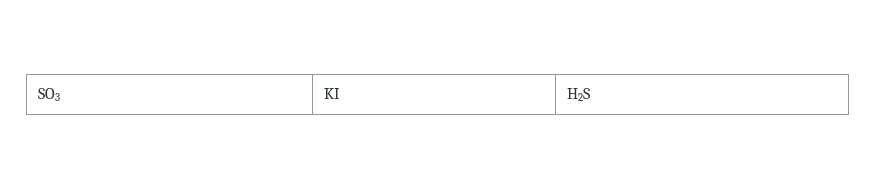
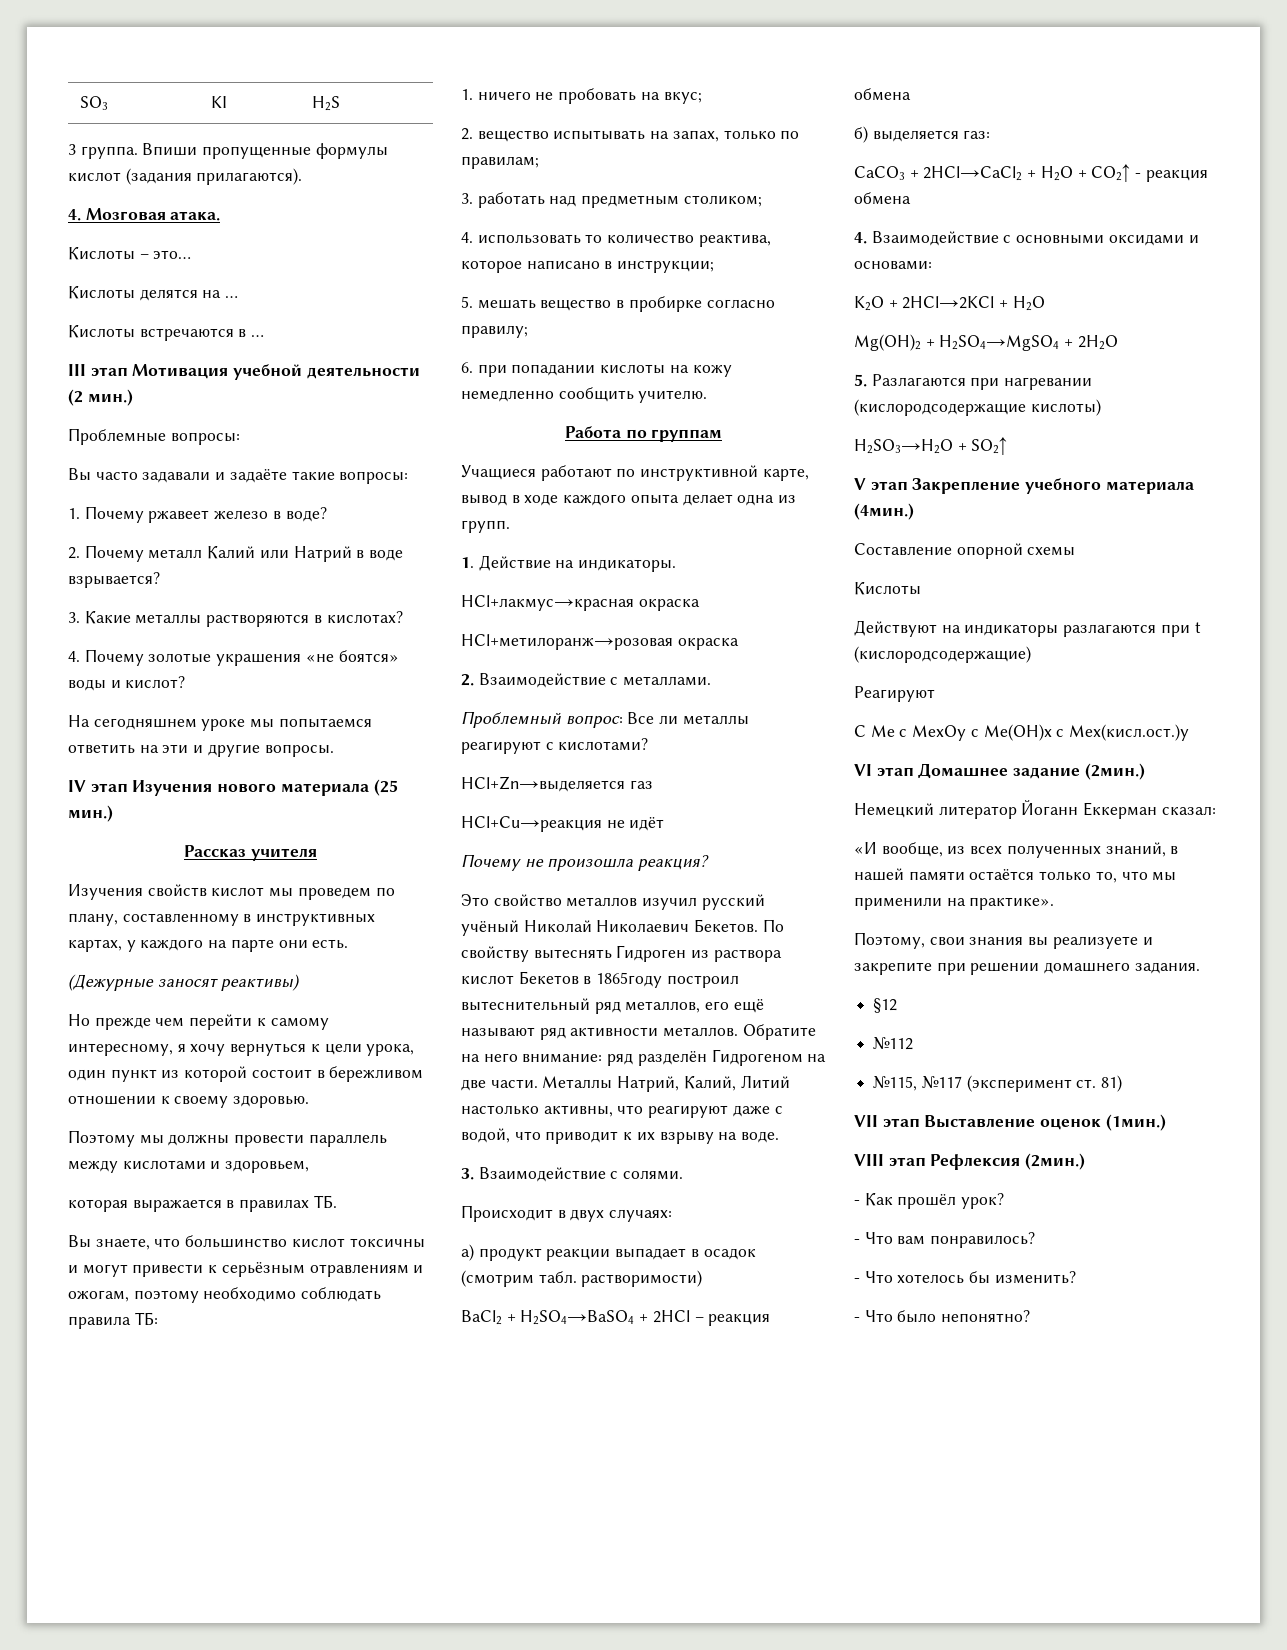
(591, 94) none -> [68,143,388,159] [68,168,303,185] [68,208,221,221] [68,247,192,260] [68,286,239,301] [68,325,265,341] [68,364,420,380] [68,389,133,406] [68,428,240,445] [68,468,409,484] [68,506,327,523] [68,545,404,562] [68,572,160,588] [68,611,403,627] [68,649,399,666] [68,676,186,691] [68,715,372,731] [68,744,334,757] [68,779,398,796] [68,805,113,822] [184,845,317,861] [68,884,395,900] [68,913,376,926] [68,939,349,952] [68,974,301,991] [68,1014,329,1030] [68,1043,415,1056] [68,1066,424,1082] [68,1095,310,1108] [68,1130,387,1147] [68,1160,310,1173] [68,1195,337,1212] [68,1235,425,1250] [68,1262,424,1277] [68,1287,382,1303] [68,1312,158,1329] [461,88,702,104] [461,128,800,142] [461,156,539,169] [461,192,762,208] [461,232,771,247] [461,260,715,273] [461,296,775,312] [461,325,528,338] [461,362,732,377] [461,387,708,403] [564,426,723,442] [461,465,809,481] [461,494,797,506] [461,520,510,533] [461,555,677,572] [461,595,700,611] [461,634,739,650] [461,673,712,688] [461,711,749,728] [461,738,649,754] [461,776,653,792] [461,816,665,832] [461,854,710,871] [461,894,765,910] [461,919,784,936] [461,945,782,962] [461,971,739,988] [461,998,764,1014] [461,1024,816,1040] [461,1049,827,1066] [461,1075,790,1092] [461,1105,783,1118] [461,1128,780,1144] [461,1167,684,1182] [461,1205,673,1222] [461,1244,756,1261] [461,1270,703,1287] [461,1310,771,1326] [854,88,911,101] [854,126,991,143] [854,164,1208,182] [854,192,911,205] [854,231,1199,246] [854,260,932,270] [854,296,1045,311] [854,334,1118,351] [854,374,1093,390] [854,399,1101,416] [854,437,1008,455] [854,478,1194,494] [854,503,914,520] [854,543,1076,559] [854,582,921,595] [854,620,1201,637] [854,646,1031,663] [854,686,935,702] [854,724,1190,741] [854,763,1145,780] [854,800,1216,819] [854,842,1179,858] [854,868,1177,883] [854,897,1055,910] [854,932,1153,949] [854,962,1200,975] [873,998,898,1013] [873,1037,914,1050] [873,1075,1123,1092] [854,1114,1166,1131] [854,1153,1086,1170] [854,1193,1005,1209] [854,1232,1036,1248] [854,1271,1076,1284] [854,1310,1031,1323] // 3 группа. Впиши пропущенные формулы кислот (задания прилагаются). // 4. Мозговая атака. // Кислоты – это… // Кислоты делятся на … // Кислоты встречаются в … // ІІІ этап Мотивация учебной деятельности (2 мин.) // Проблемные вопросы: // Вы часто задавали и задаёте такие вопросы: // 1. Почему ржавеет железо в воде? // 2. Почему металл Калий или Натрий в воде взрывается? // 3. Какие металлы растворяются в кислотах? // 4. Почему золотые украшения «не боятся» воды и кислот? // На сегодняшнем уроке мы попытаемся ответить на эти и другие вопросы. // IV этап Изучения нового материала (25 мин.) // Рассказ учителя // Изучения свойств кислот мы проведем по плану, составленному в инструктивных картах, у каждого на парте они есть. // (Дежурные заносят реактивы) // Но прежде чем перейти к самому интересному, я хочу вернуться к цели урока, один пункт из которой состоит в бережливом отношении к своему здоровью. // Поэтому мы должны провести параллель между кислотами и здоровьем, // которая выражается в правилах ТБ. // Вы знаете, что большинство кислот токсичны и могут привести к серьёзным отравлениям и ожогам, поэтому необходимо соблюдать правила ТБ: // 1. ничего не пробовать на вкус; // 2. вещество испытывать на запах, только по правилам; // 3. работать над предметным столиком; // 4. использовать то количество реактива, которое написано в инструкции; // 5. мешать вещество в пробирке согласно правилу; // 6. при попадании кислоты на кожу немедленно сообщить учителю. // Работа по группам // Учащиеся работают по инструктивной карте, вывод в ходе каждого опыта делает одна из групп. // 1. Действие на индикаторы. // HCl+лакмус→красная окраска // HCl+метилоранж→розовая окраска // 2. Взаимодействие с металлами. // Проблемный вопрос: Все ли металлы реагируют с кислотами? // HCl+Zn→выделяется газ // HCl+Cu→реакция не идёт // Почему не произошла реакция? // Это свойство металлов изучил русский учёный Николай Николаевич Бекетов. По свойству вытеснять Гидроген из раствора кислот Бекетов в 1865году построил вытеснительный ряд металлов, его ещё называют ряд активности металлов. Обратите на него внимание: ряд разделён Гидрогеном на две части. Металлы Натрий, Калий, Литий настолько активны, что реагируют даже с водой, что приводит к их взрыву на воде. // 3. Взаимодействие с солями. // Происходит в двух случаях: // а) продукт реакции выпадает в осадок (смотрим табл. растворимости) // BaCl2 + H2SO4→BaSO4 + 2HCl – реакция обмена // б) выделяется газ: // CaCO3 + 2HCl→CaCl2 + H2O + CO2↑ - реакция обмена // 4. Взаимодействие с основными оксидами и основами: // K2O + 2HCl→2KCl + H2O // Mg(OH)2 + H2SO4→MgSO4 + 2H2O // 5. Разлагаются при нагревании (кислородсодержащие кислоты) // H2SO3→H2O + SO2↑ // V этап Закрепление учебного материала (4мин.) // Составление опорной схемы // Кислоты // Действуют на индикаторы разлагаются при t (кислородсодержащие) // Реагируют // С Ме с МеxOy c Me(OH)x c Mex(кисл.ост.)y // VI этап Домашнее задание (2мин.) // Немецкий литератор Йоганн Еккерман сказал: // «И вообще, из всех полученных знаний, в нашей памяти остаётся только то, что мы применили на практике». // Поэтому, свои знания вы реализуете и закрепите при решении домашнего задания. // §12 // №112 // №115, №117 (эксперимент ст. 81) // VII этап Выставление оценок (1мин.) // VIII этап Рефлексия (2мин.) // - Как прошёл урок? // - Что вам понравилось? // - Что хотелось бы изменить? // - Что было непонятно?

